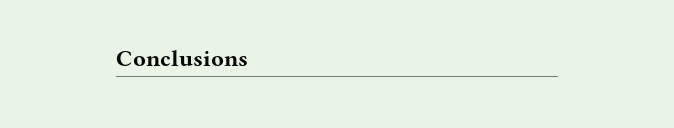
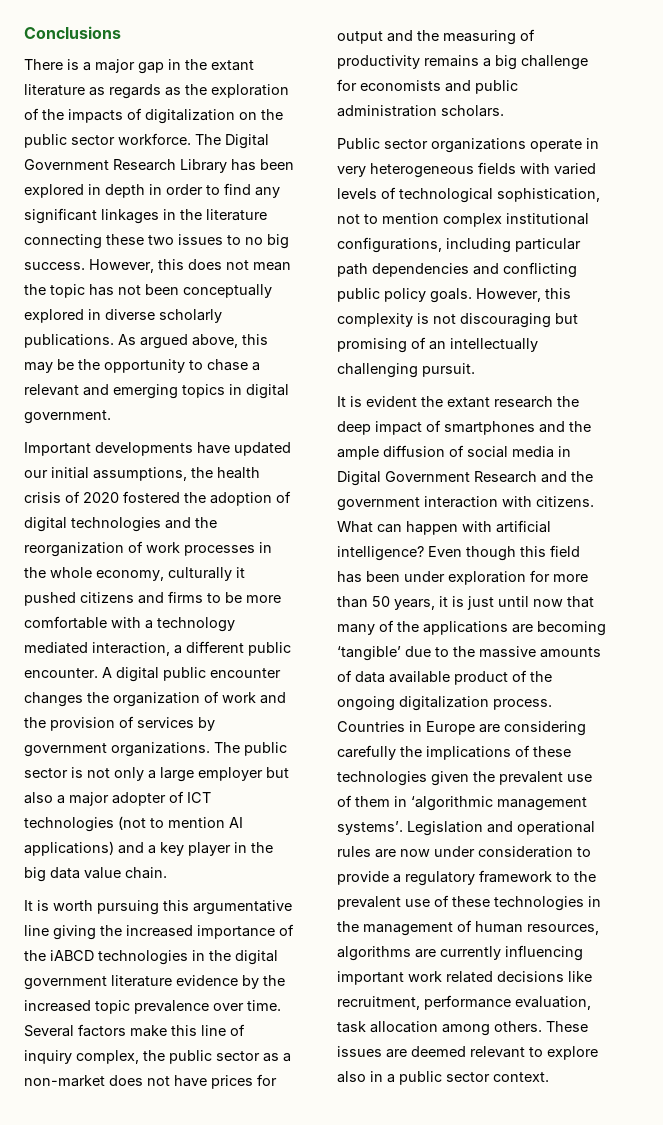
(248, 58) none -> [24,59,254,74] [24,84,289,99] [24,108,283,124] [24,133,269,149] [24,159,294,173] [24,183,280,198] [24,208,267,224] [24,234,289,249] [24,259,291,273] [24,284,272,298] [24,309,222,323] [24,334,268,349] [24,359,260,373] [24,384,289,399] [24,410,111,424] [24,442,291,456] [24,467,260,481] [24,491,291,506] [24,517,217,532] [24,541,272,557] [24,567,245,581] [24,591,281,606] [24,616,235,632] [24,641,291,656] [24,667,281,682] [24,691,286,707] [24,716,215,731] [24,742,287,757] [24,767,289,782] [24,791,211,806] [24,816,243,832] [24,841,273,856] [24,867,167,882] [24,900,292,915] [24,924,294,940] [24,950,278,965] [24,975,285,990] [24,1000,281,1014] [24,1024,245,1037] [24,1050,291,1064] [24,1074,277,1089] [337,29,535,45] [337,55,588,70] [337,79,518,94] [337,105,504,117] [337,138,599,153] [337,162,596,178] [337,187,600,203] [337,213,589,227] [337,237,581,253] [337,262,577,278] [337,288,571,303] [337,313,578,328] [337,337,538,353] [337,363,475,378] [337,396,579,408] [337,420,591,435] [337,445,571,460] [337,471,593,486] [337,496,594,511] [337,520,551,535] [337,545,580,561] [337,570,588,585] [337,596,594,610] [337,620,606,636] [337,646,601,661] [337,670,552,685] [337,696,552,711] [337,721,586,736] [337,745,571,760] [337,771,592,786] [337,795,587,811] [337,821,595,836] [337,846,591,858] [337,870,596,886] [337,895,601,911] [337,920,599,936] [337,945,583,961] [337,971,592,985] [337,995,591,1010] [337,1021,588,1036] [337,1046,598,1060] [337,1071,549,1085] // There is a major gap in the extant literature as regards as the exploration of the impacts of digitalization on the public sector workforce. The Digital Government Research Library has been explored in depth in order to find any significant linkages in the literature connecting these two issues to no big success. However, this does not mean the topic has not been conceptually explored in diverse scholarly publications. As argued above, this may be the opportunity to chase a relevant and emerging topics in digital government. // Important developments have updated our initial assumptions, the health crisis of 2020 fostered the adoption of digital technologies and the reorganization of work processes in the whole economy, culturally it pushed citizens and firms to be more comfortable with a technology mediated interaction, a different public encounter. A digital public encounter changes the organization of work and the provision of services by government organizations. The public sector is not only a large employer but also a major adopter of ICT technologies (not to mention AI applications) and a key player in the big data value chain. // It is worth pursuing this argumentative line giving the increased importance of the iABCD technologies in the digital government literature evidence by the increased topic prevalence over time. Several factors make this line of inquiry complex, the public sector as a non-market does not have prices for output and the measuring of productivity remains a big challenge for economists and public administration scholars. // Public sector organizations operate in very heterogeneous fields with varied levels of technological sophistication, not to mention complex institutional configurations, including particular path dependencies and conflicting public policy goals. However, this complexity is not discouraging but promising of an intellectually challenging pursuit. // It is evident the extant research the deep impact of smartphones and the ample diffusion of social media in Digital Government Research and the government interaction with citizens. What can happen with artificial intelligence? Even though this field has been under exploration for more than 50 years, it is just until now that many of the applications are becoming ‘tangible’ due to the massive amounts of data available product of the ongoing digitalization process. Countries in Europe are considering carefully the implications of these technologies given the prevalent use of them in ‘algorithmic management systems’. Legislation and operational rules are now under consideration to provide a regulatory framework to the prevalent use of these technologies in the management of human resources, algorithms are currently influencing important work related decisions like recruitment, performance evaluation, task allocation among others. These issues are deemed relevant to explore also in a public sector context.

